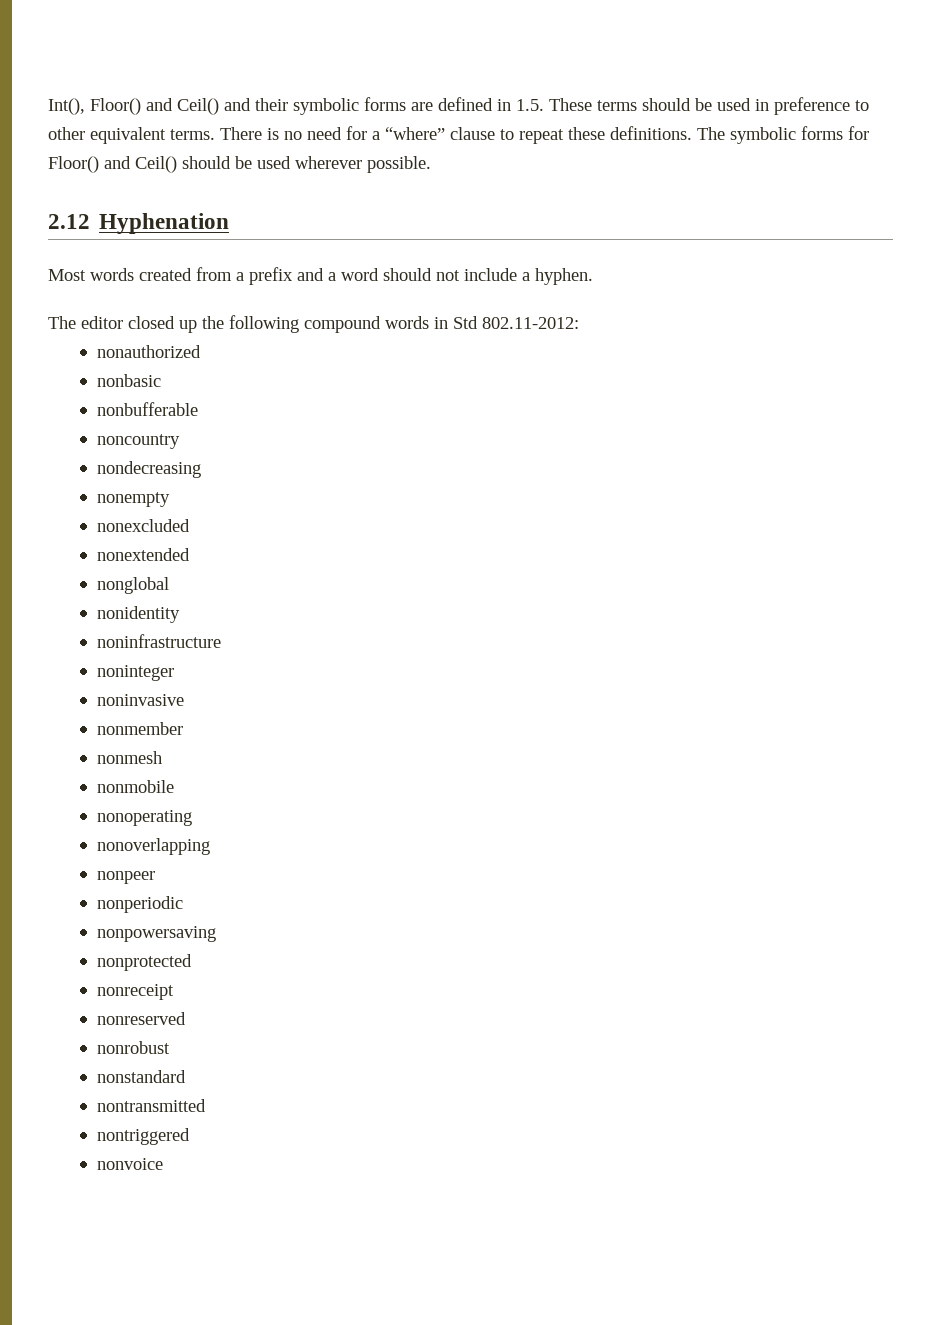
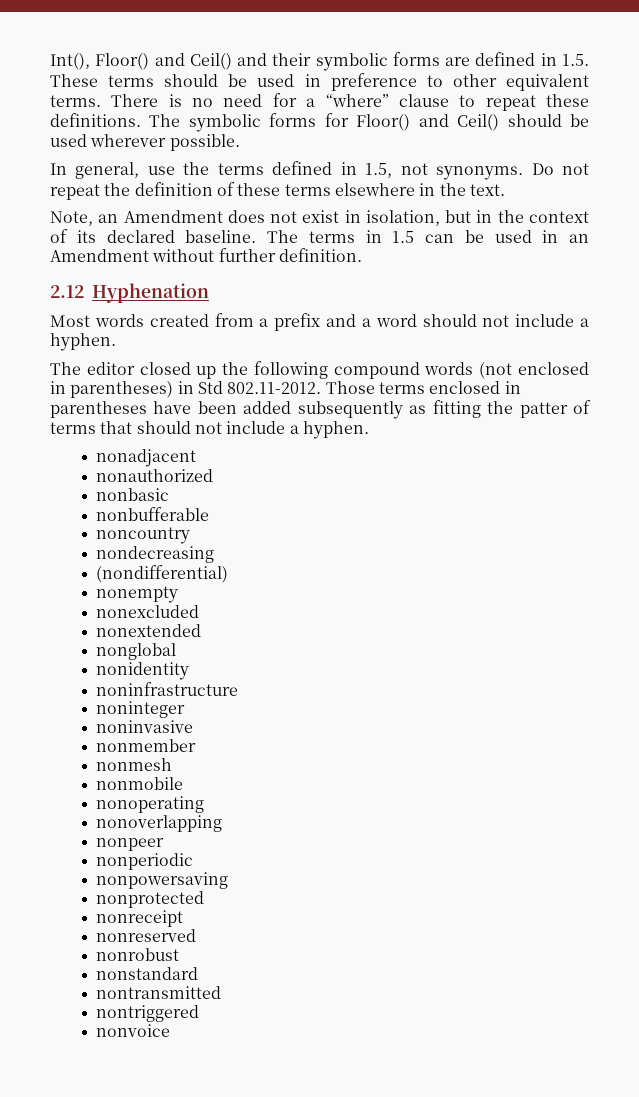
(431, 164) none -> [50,161,589,180] [50,182,505,200] [50,210,589,226] [50,229,589,243] [50,248,362,262] // In general, use the terms defined in 1.5, not synonyms. Do not repeat the definition of these terms elsewhere in the text. // Note, an Amendment does not exist in isolation, but in the context of its declared baseline. The terms in 1.5 can be used in an Amendment without further definition.
[434,316,579,329] in Std 802.11-2012: -> [479,362,589,379] [50,381,521,398] [50,400,592,419] [50,421,369,439] [96,449,197,467] (not enclosed in parentheses) in Std 802.11-2012. Those terms enclosed in parentheses have been added subsequently as fitting the patter of terms that should not include a hyphen. // nonadjacent
(202, 469) none -> [96,565,229,583] // (nondifferential)

